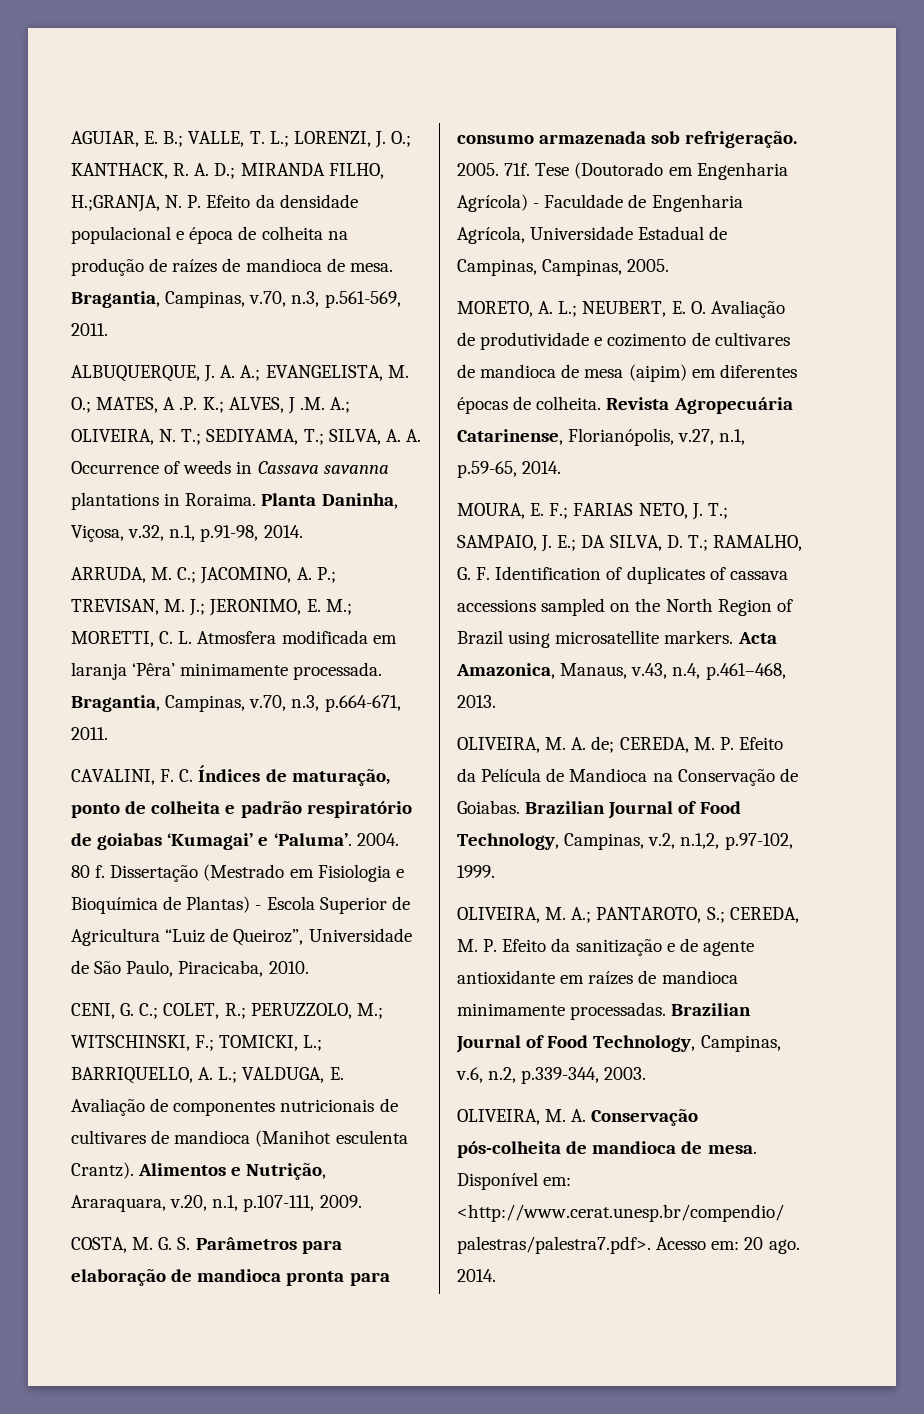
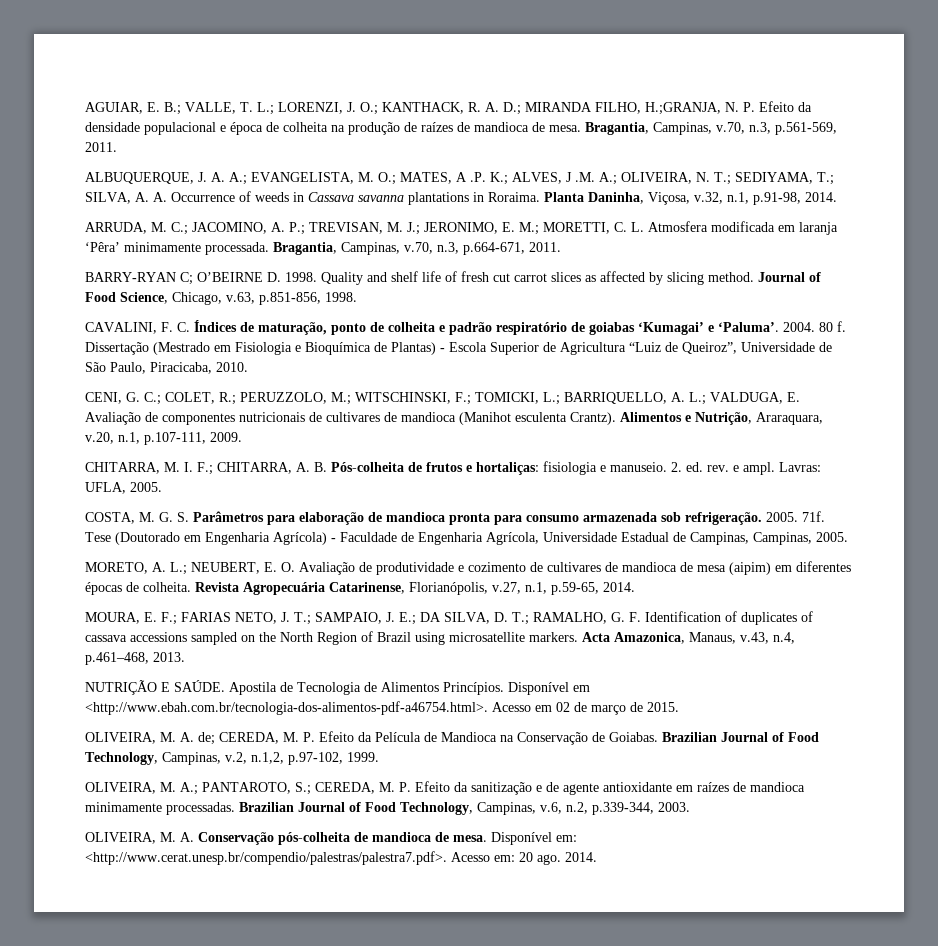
(108, 733) none -> [85,271,821,285] [85,292,357,305] // BARRY-RYAN C; O’BEIRNE D. 1998. Quality and shelf life of fresh cut carrot slices as affected by slicing method. Journal of Food Science, Chicago, v.63, p.851-856, 1998.
(362, 1201) none -> [85,461,821,475] [85,482,162,494] // CHITARRA, M. I. F.; CHITARRA, A. B. Pós-colheita de frutos e hortaliças: fisiologia e manuseio. 2. ed. rev. e ampl. Lavras: UFLA, 2005.
(496, 701) none -> [85,680,590,695] [85,701,679,715] // NUTRIÇÃO E SAÚDE. Apostila de Tecnologia de Alimentos Princípios. Disponível em <http://www.ebah.com.br/tecnologia-dos-alimentos-pdf-a46754.html>. Acesso em 02 de março de 2015.

